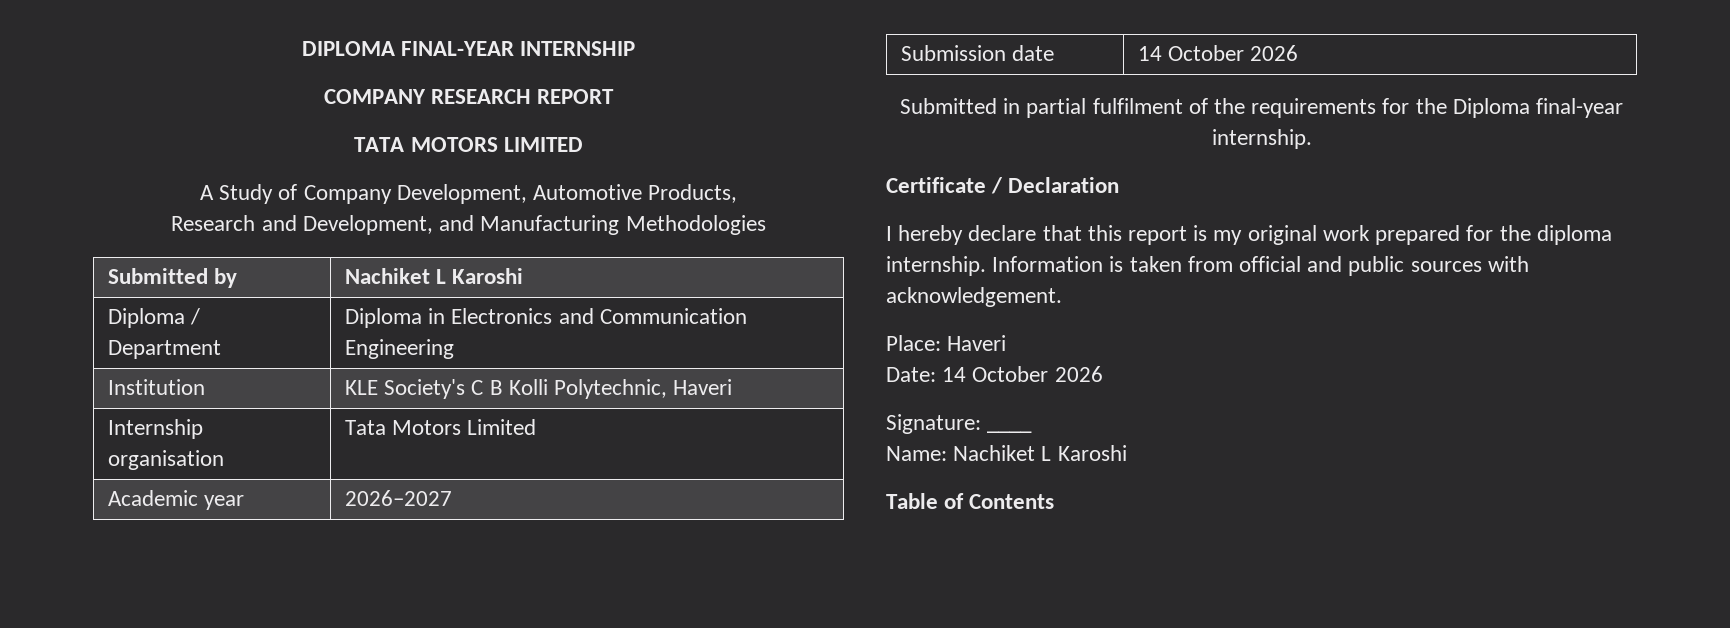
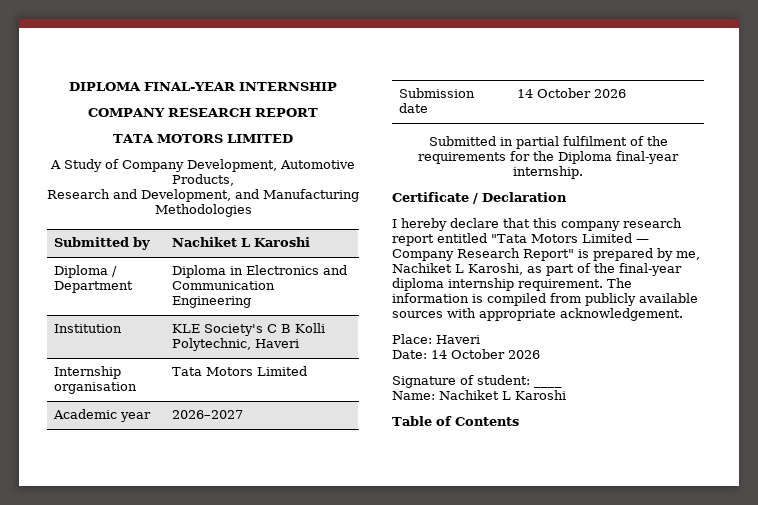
[1128,225,1612,245] [886,256,1405,276] report is my original work prepared for the diploma internship. Information is taken from official and public -> [561,218,682,231] [392,233,649,246] [392,248,700,261] [392,263,682,276] [392,278,632,291] [392,293,698,306] company research report entitled "Tata Motors Limited — Company Research Report" is prepared by me, Nachiket L Karoshi, as part of the final-year diploma internship requirement. The information is compiled from publicly available
(1529, 264) none -> [479,309,556,321] appropriate
[886,414,981,434] Signature: -> [392,375,530,388] Signature of student:

